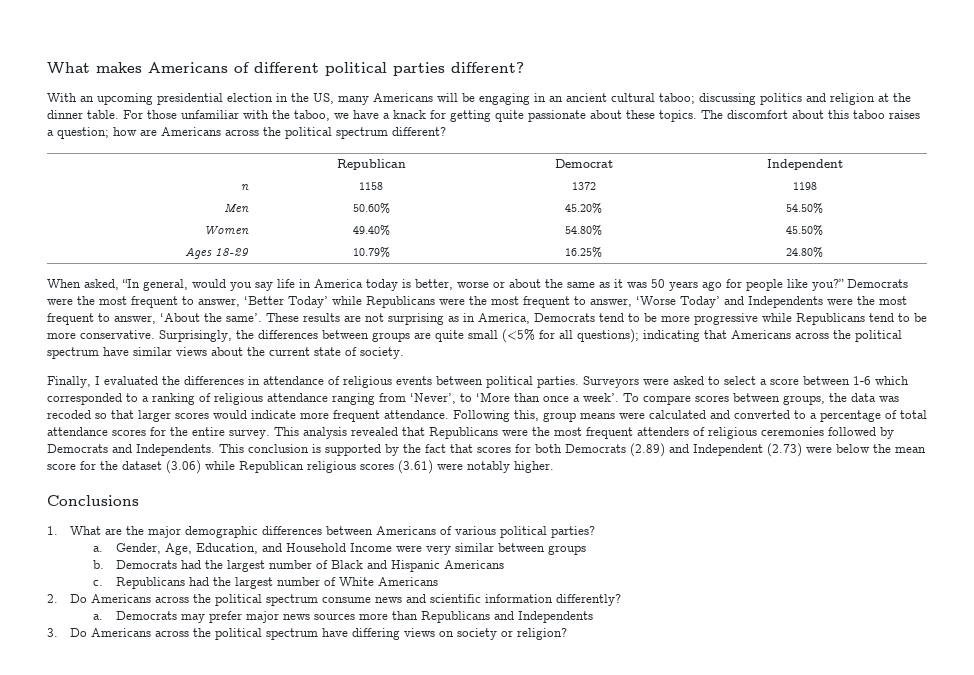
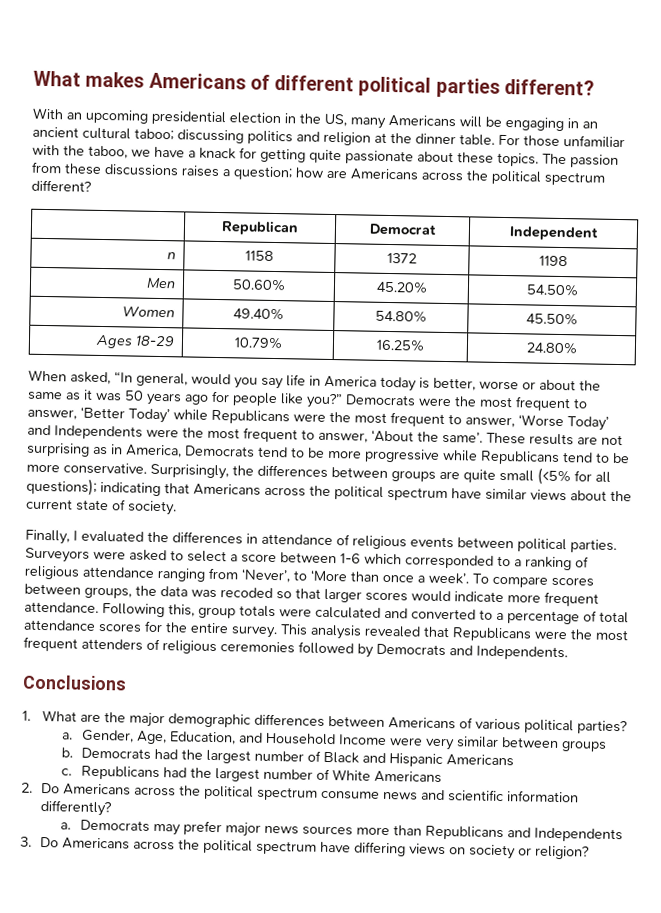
[727,110,885,119] discomfort about this taboo -> [570,154,619,168] [31,161,179,177] passion from these discussions
[580,413,615,419] means -> [239,605,276,618] totals
[219,443,926,457] [47,460,554,474] This conclusion is supported by the fact that scores for both Democrats (2.89) and Independent (2.73) were below the mean score for the dataset (3.06) while Republican religious scores (3.61) were notably higher. -> (568, 653) none

